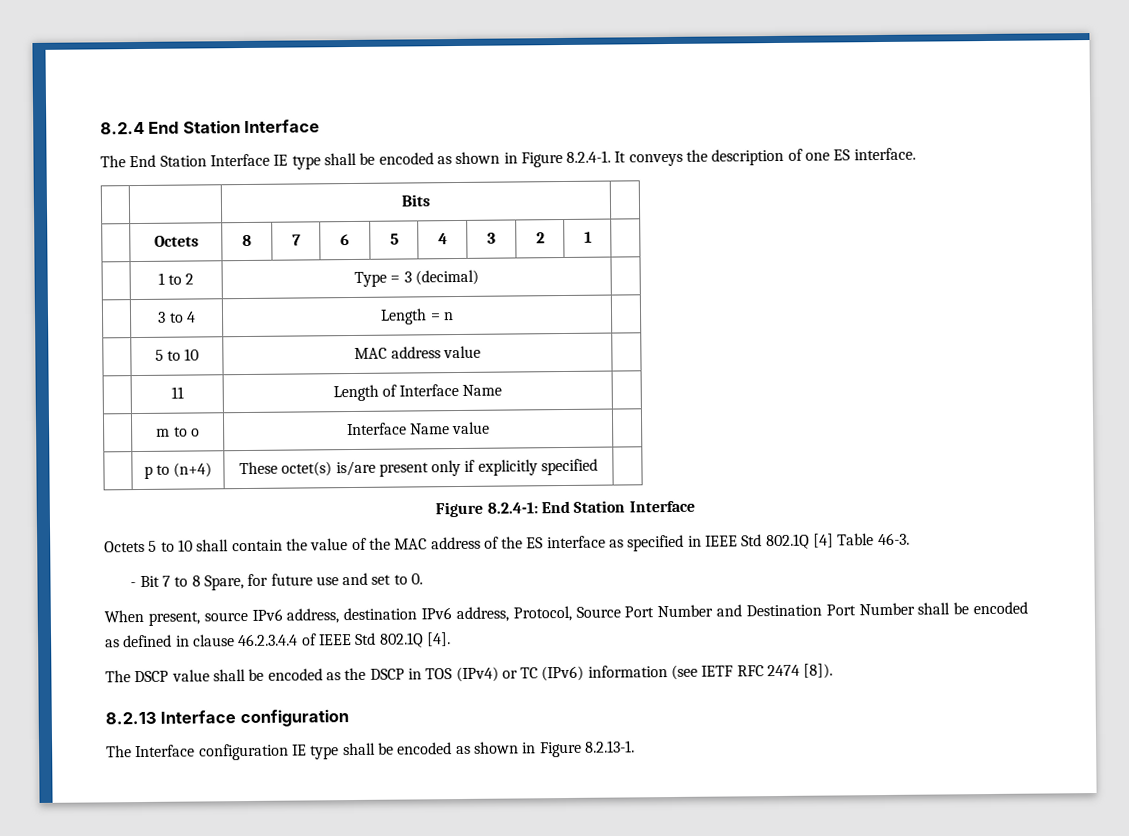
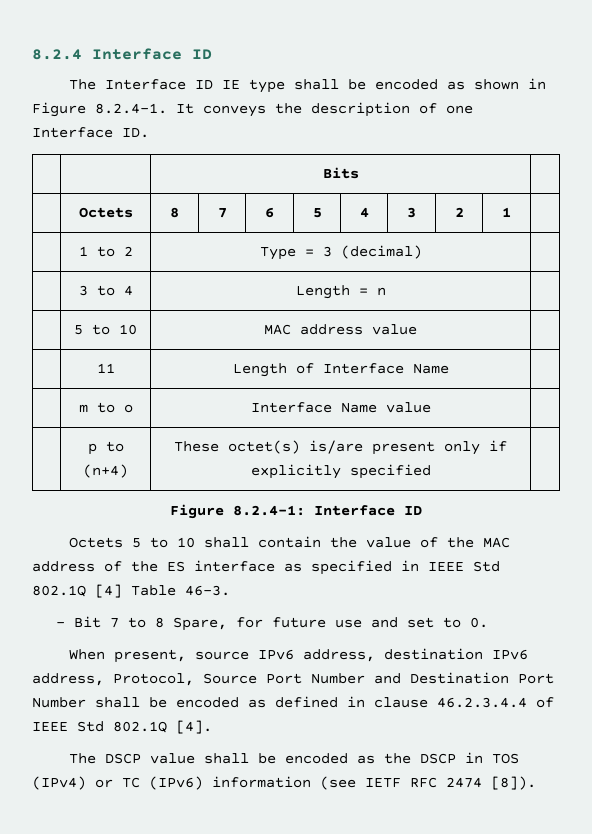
[148,119,321,134] [100,153,270,168] End Station Interface // The End Station Interface -> [92,48,212,60] [68,79,213,90] Interface ID // The Interface ID
[833,147,916,161] ES interface. -> [32,127,149,138] Interface ID.
[541,500,695,514] End Station Interface -> [314,505,422,516] Interface ID
[105,709,349,728] [106,740,635,761] // 8.2.13 Interface configuration // The Interface configuration IE type shall be encoded as shown in Figure 8.2.13-1. -> (536, 783) none

